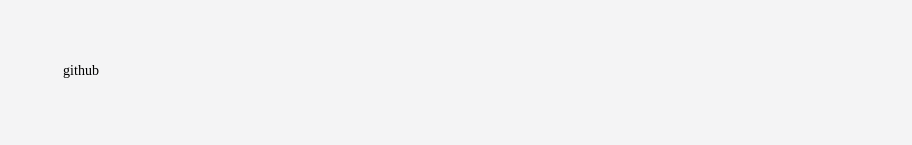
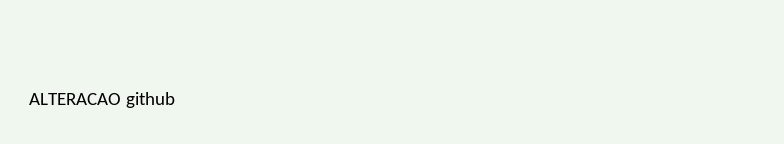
(63, 71) none -> [29,93,121,105] ALTERACAO

